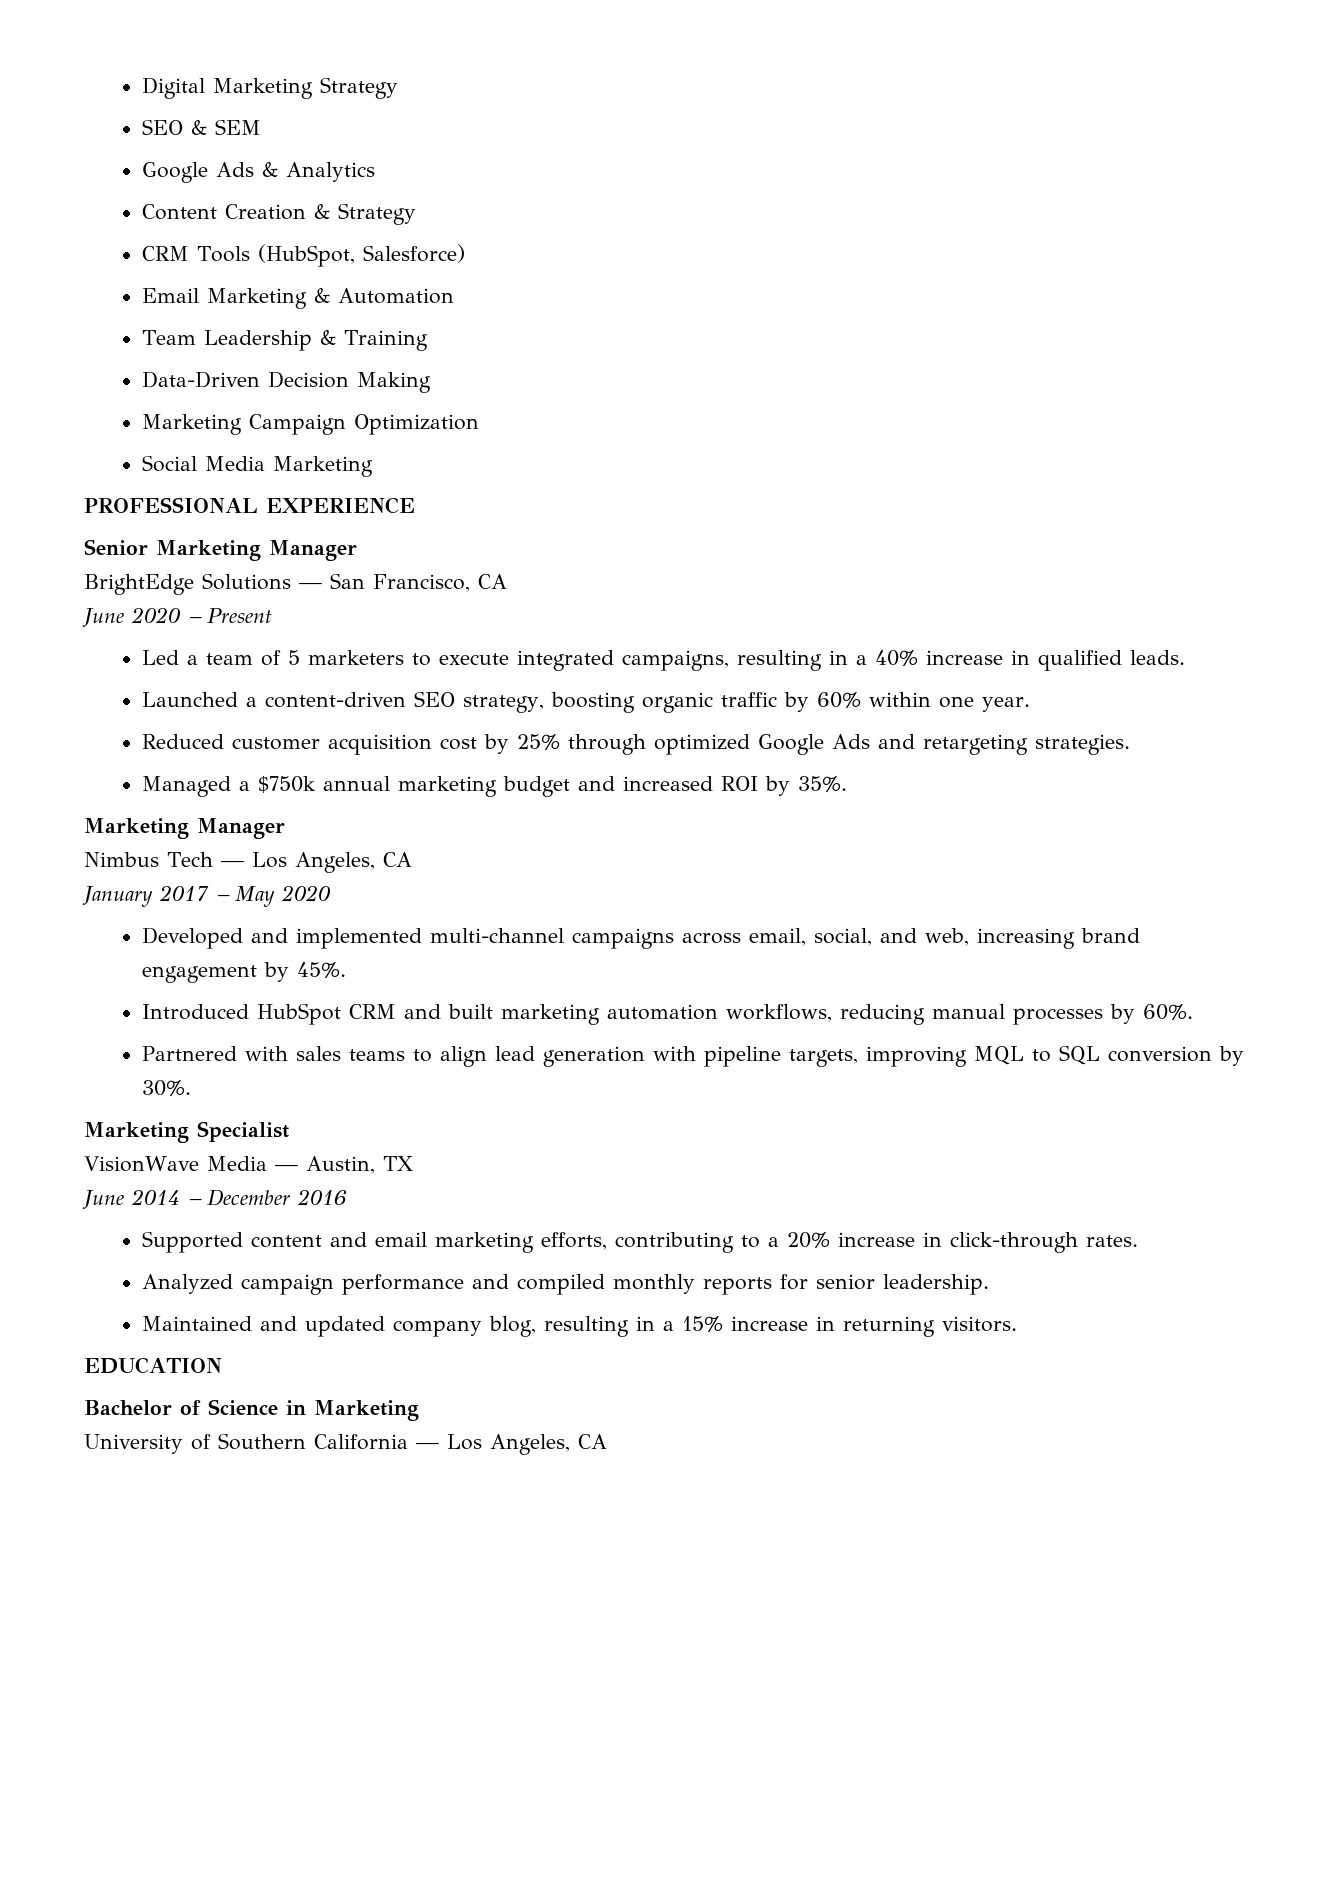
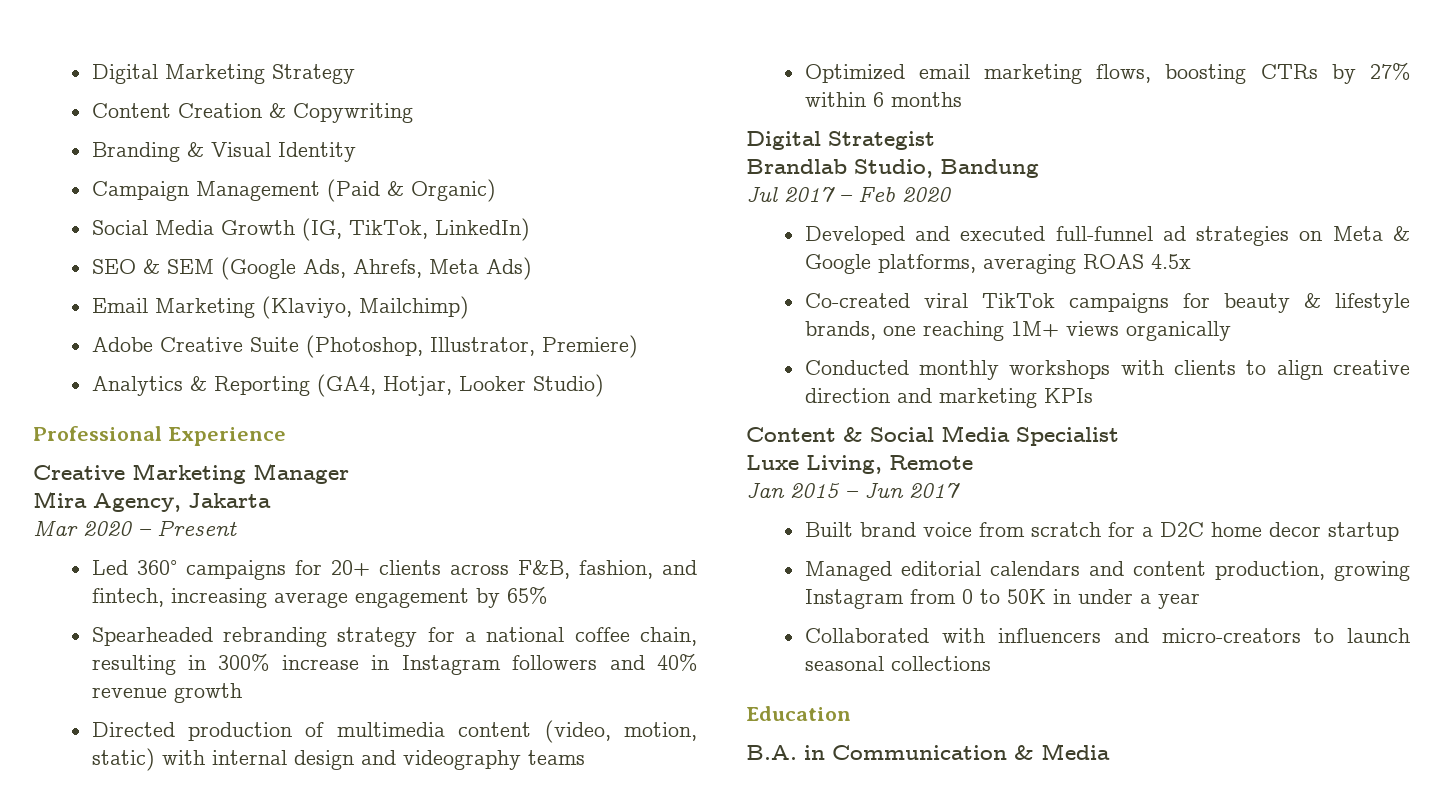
[142,119,262,135] [142,162,376,183] [142,203,417,225] [142,244,466,267] [142,288,455,309] [142,330,429,351] [142,371,432,393] [142,414,480,435] [142,455,374,477] [84,497,415,514] [84,539,357,561] [84,573,507,595] [82,607,272,627] [142,650,1186,671] [142,691,1031,713] [142,734,1131,755] [142,776,848,797] [84,818,285,839] [84,852,412,873] [82,886,153,907] SEO & SEM // Google Ads & Analytics // Content Creation & Strategy // CRM Tools (HubSpot, Salesforce) // Email Marketing & Automation // Team Leadership & Training // Data-Driven Decision Making // Marketing Campaign Optimization // Social Media Marketing // PROFESSIONAL EXPERIENCE // Senior Marketing Manager // BrightEdge Solutions — San Francisco, CA // June 2020 – Present // Led a team of 5 marketers to execute integrated campaigns, resulting in a 40% increase in qualified leads. // Launched a content-driven SEO strategy, boosting organic traffic by 60% within one year. // Reduced customer acquisition cost by 25% through optimized Google Ads and retargeting strategies. // Managed a $750k annual marketing budget and increased ROI by 35%. // Marketing Manager // Nimbus Tech — Los Angeles, CA // January -> [91,103,413,123] [91,142,356,162] [91,179,496,202] [91,218,530,241] [91,257,532,280] [91,296,469,319] [91,335,638,358] [91,374,604,397] [33,426,286,446] [33,463,349,484] [33,491,271,512] [33,520,237,536] [91,560,698,580] [91,586,547,608] [91,627,698,647] [91,653,698,675] [91,683,242,703] [91,720,697,743] [91,748,585,771] [804,62,1410,84] [804,92,962,107] [746,131,935,150] [746,159,1039,178] [746,186,778,202] Content Creation & Copywriting // Branding & Visual Identity // Campaign Management (Paid & Organic) // Social Media Growth (IG, TikTok, LinkedIn) // SEO & SEM (Google Ads, Ahrefs, Meta Ads) // Email Marketing (Klaviyo, Mailchimp) // Adobe Creative Suite (Photoshop, Illustrator, Premiere) // Analytics & Reporting (GA4, Hotjar, Looker Studio) // Professional Experience // Creative Marketing Manager // Mira Agency, Jakarta // Mar 2020 – Present // Led 360° campaigns for 20+ clients across F&B, fashion, and fintech, increasing average engagement by 65% // Spearheaded rebranding strategy for a national coffee chain, resulting in 300% increase in Instagram followers and 40% revenue growth // Directed production of multimedia content (video, motion, static) with internal design and videography teams // Optimized email marketing flows, boosting CTRs by 27% within 6 months // Digital Strategist // Brandlab Studio, Bandung // Jul
[235,886,275,907] May -> [858,187,895,202] Feb
[296,928,1141,949] [142,962,347,983] [142,1003,1194,1025] [142,1045,1245,1067] [142,1080,192,1096] [84,1121,289,1143] [84,1156,413,1174] [82,1189,347,1209] [142,1231,1139,1253] [142,1274,990,1295] [142,1316,1018,1337] [84,1357,222,1374] [84,1399,419,1421] [84,1433,607,1455] implemented multi-channel campaigns across email, social, and web, increasing brand engagement by 45%. // Introduced HubSpot CRM and built marketing automation workflows, reducing manual processes by 60%. // Partnered with sales teams to align lead generation with pipeline targets, improving MQL to SQL conversion by 30%. // Marketing Specialist // VisionWave Media — Austin, TX // June 2014 – December 2016 // Supported content and email marketing efforts, contributing to a 20% increase in click-through rates. // Analyzed campaign performance and compiled monthly reports for senior leadership. // Maintained and updated company blog, resulting in a 15% increase in returning visitors. // EDUCATION // Bachelor of Science in Marketing // University of Southern California — Los Angeles, CA -> [960,226,1410,246] [804,254,1191,274] [804,293,1410,313] [804,321,1231,341] [804,360,1410,380] [804,388,1093,408] [746,425,1119,446] [746,455,973,474] [746,482,960,498] [804,522,1399,541] [804,561,1410,581] [804,589,1200,609] [804,628,1410,643] [804,656,991,671] [746,706,851,721] [746,743,1110,760] executed full-funnel ad strategies on Meta & Google platforms, averaging ROAS 4.5x // Co-created viral TikTok campaigns for beauty & lifestyle brands, one reaching 1M+ views organically // Conducted monthly workshops with clients to align creative direction and marketing KPIs // Content & Social Media Specialist // Luxe Living, Remote // Jan 2015 – Jun 2017 // Built brand voice from scratch for a D2C home decor startup // Managed editorial calendars and content production, growing Instagram from 0 to 50K in under a year // Collaborated with influencers and micro-creators to launch seasonal collections // Education // B.A. in Communication & Media

